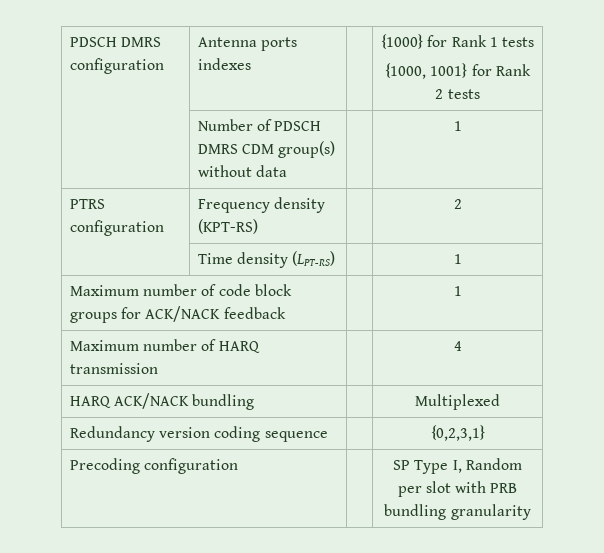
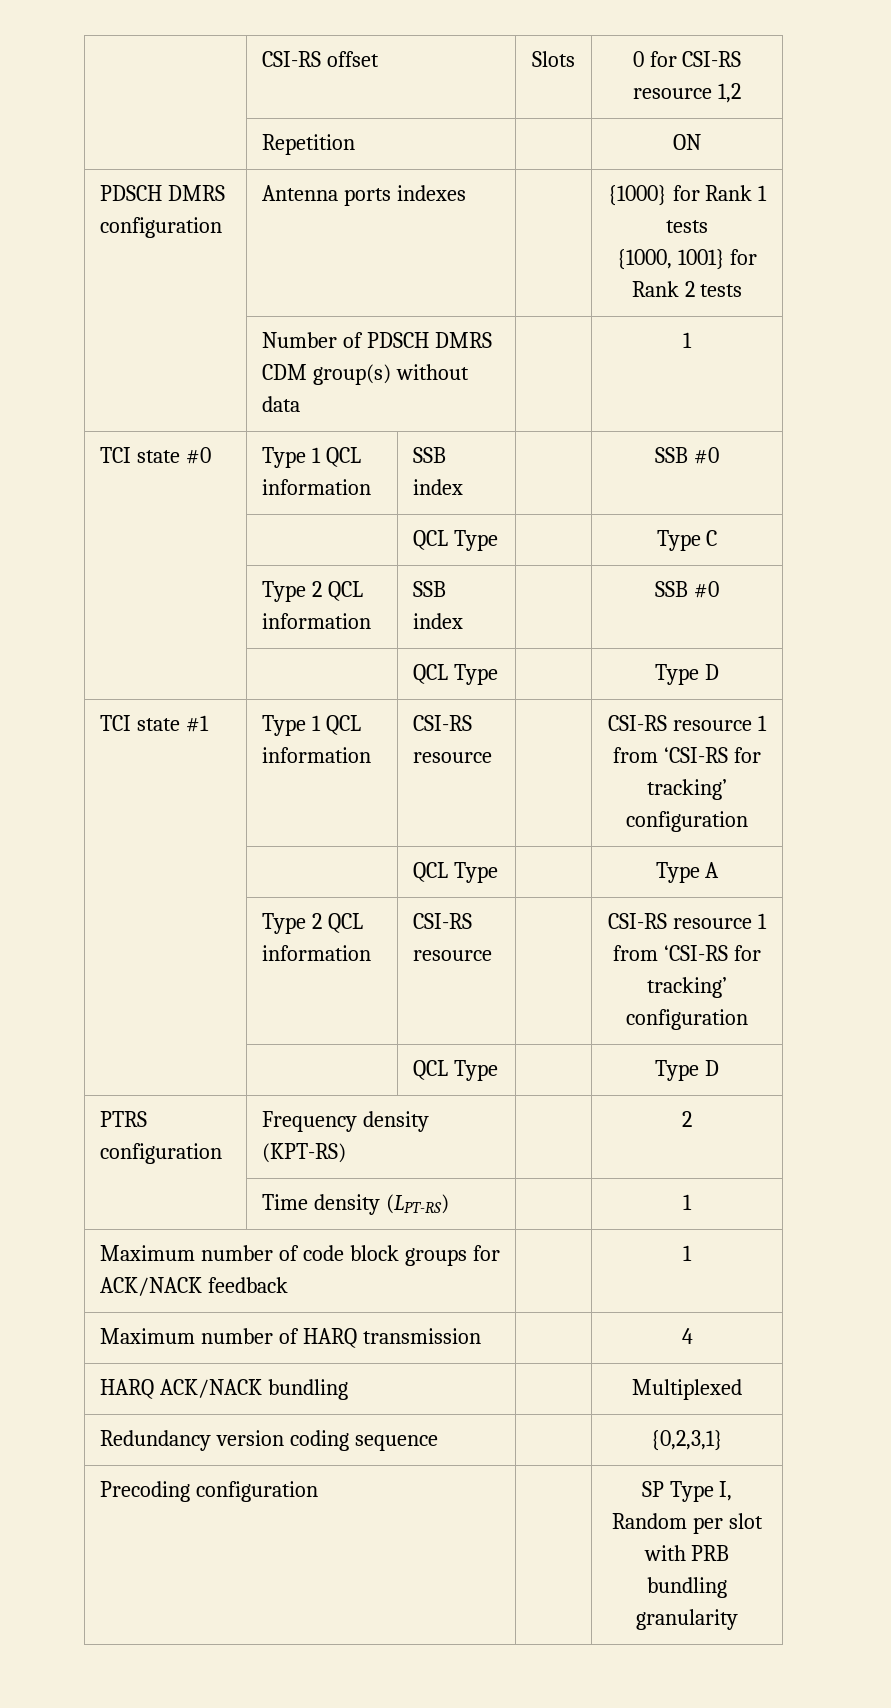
(69, 42) none -> [261,51,379,67] [532,51,575,67] [632,51,742,67] [633,83,741,103] [261,134,355,155] [673,134,701,150] | CSI-RS offset | Slots | 0 for CSI-RS resource 1,2 // | Repetition | | ON //
(462, 126) none -> [99,447,211,464] [261,447,361,468] [261,479,371,495] [412,447,446,463] [412,479,463,495] [655,447,719,464] [412,530,498,551] [656,530,718,551] [261,581,363,602] [261,613,371,629] [412,581,446,597] [412,613,463,629] [655,581,719,598] [412,664,498,685] [655,664,719,685] [99,715,209,732] [261,715,361,736] [261,747,371,763] [412,715,472,731] [412,752,492,763] [608,715,767,731] [613,747,761,763] [647,779,727,800] [626,811,748,832] [412,862,498,883] [655,862,720,883] [261,913,363,934] [261,945,371,961] [412,913,472,929] [412,950,492,961] [608,913,767,929] [613,945,761,961] [647,977,727,998] [626,1009,748,1030] [412,1060,498,1081] [655,1060,719,1081] // TCI state #0 | Type 1 QCL information | SSB index | | SSB #0 // | | QCL Type | | Type C // | Type 2 QCL information | SSB index | | SSB #0 // | | QCL Type | | Type D // TCI state #1 | Type 1 QCL information | CSI-RS resource | | CSI-RS resource 1 from ‘CSI-RS for tracking’ configuration // | | QCL Type | | Type A // | Type 2 QCL information | CSI-RS resource | | CSI-RS resource 1 from ‘CSI-RS for tracking’ configuration // | | QCL Type | | Type D

